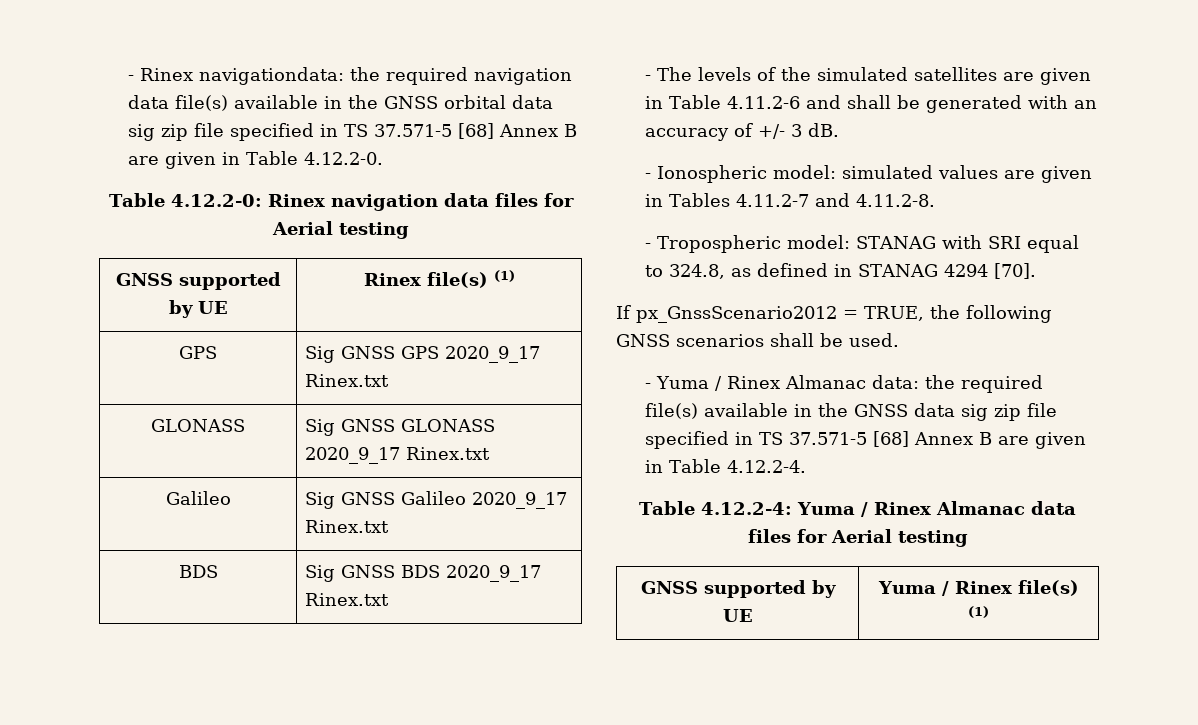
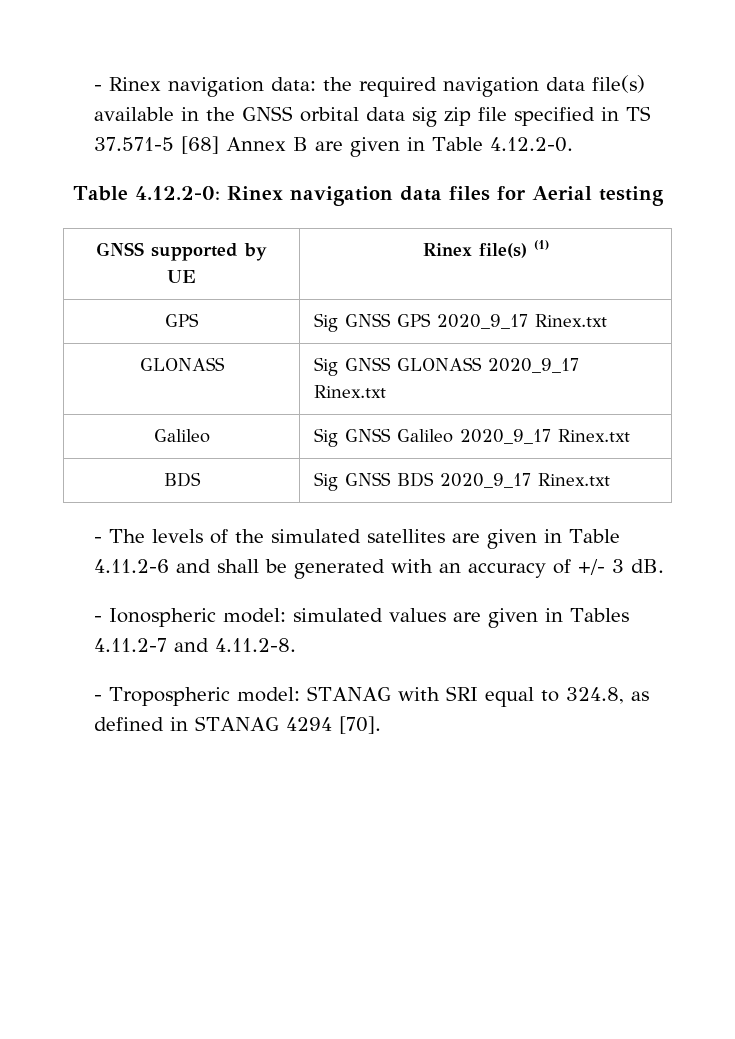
[199,67,345,85] navigationdata: -> [168,77,317,97] navigation data:
[616,305,1052,323] [616,333,899,347] [645,375,1044,393] [645,403,1058,421] [645,431,1087,449] [645,459,807,473] [639,501,1076,517] [747,529,968,547] [640,580,836,598] [722,609,753,622] [877,580,1079,596] [968,606,989,618] // If px_GnssScenario2012 = TRUE, the following GNSS scenarios shall be used. // - Yuma / Rinex Almanac data: the required file(s) available in the GNSS data sig zip file specified in TS 37.571-5 [68] Annex B are given in Table 4.12.2-4. // Table 4.12.2-4: Yuma / Rinex Almanac data files for Aerial testing // GNSS supported by UE | Yuma / Rinex file(s) (1) -> (381, 725) none

